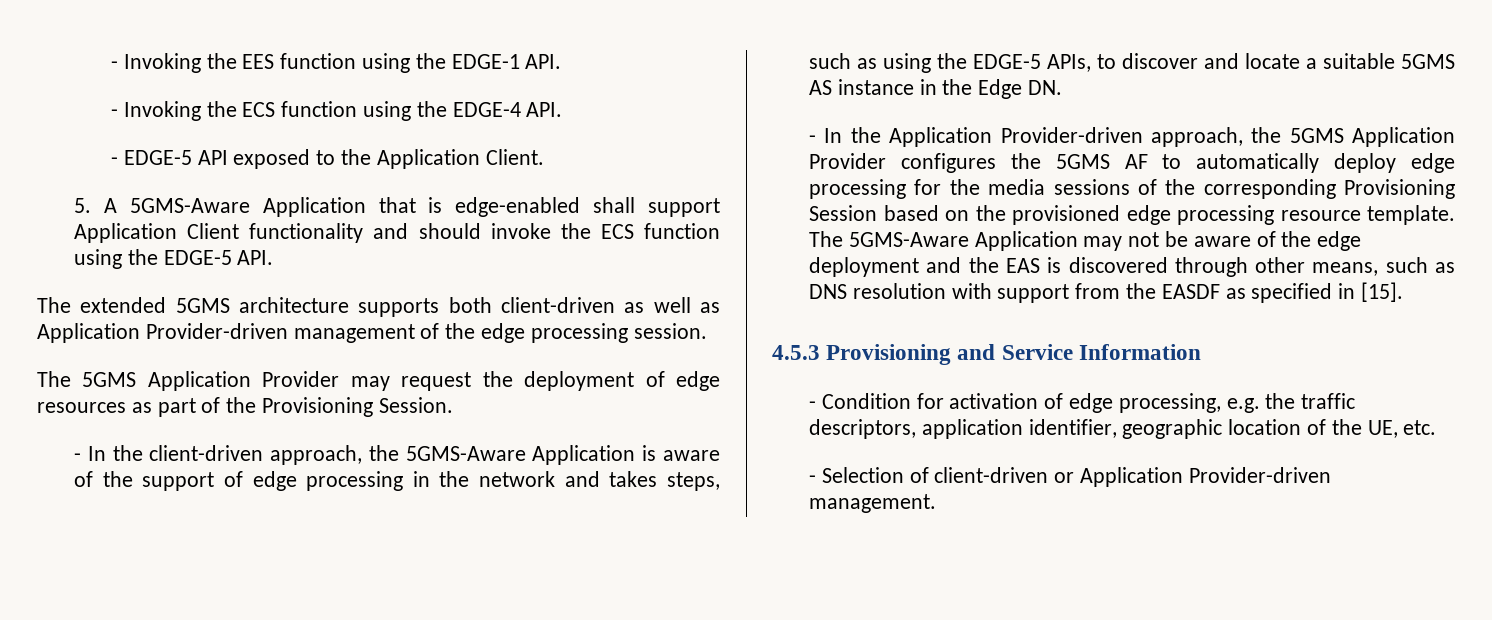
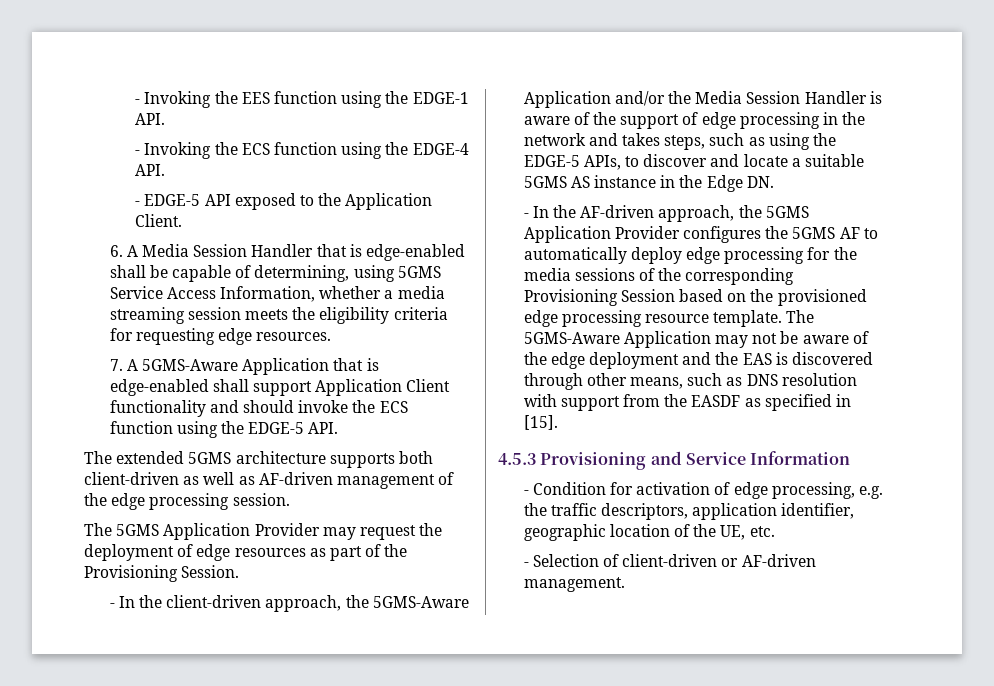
[74,198,92,213] 5. -> [109,244,465,261] [109,265,441,282] [109,286,445,302] [109,307,448,324] [109,328,332,345] [109,359,123,371] 6. A Media Session Handler that is edge-enabled shall be capable of determining, using 5GMS Service Access Information, whether a media streaming session meets the eligibility criteria for requesting edge resources. // 7.
[37,323,288,343] Application Provider-driven -> [258,472,333,485] AF-driven
(636, 455) none -> [614,91,867,106] and/or the Media Session Handler
[889,127,1143,147] Application Provider-driven -> [580,205,655,218] AF-driven
[1080,467,1331,487] Application Provider-driven -> [741,554,816,567] AF-driven

